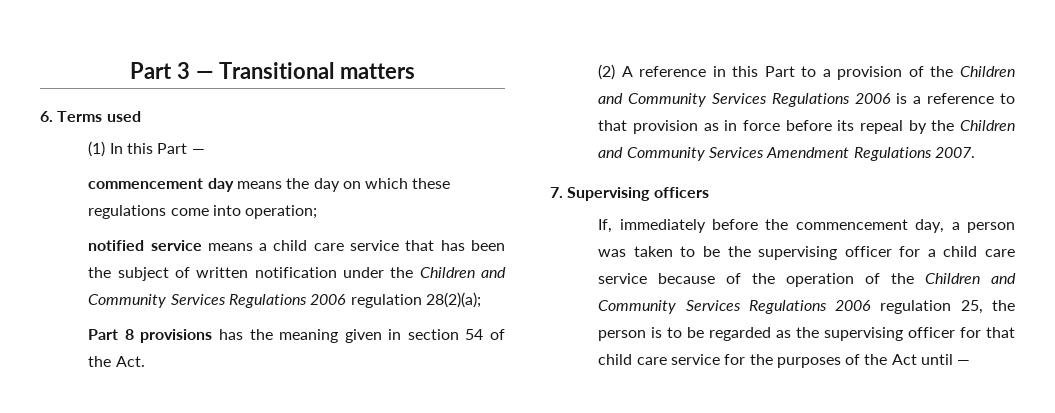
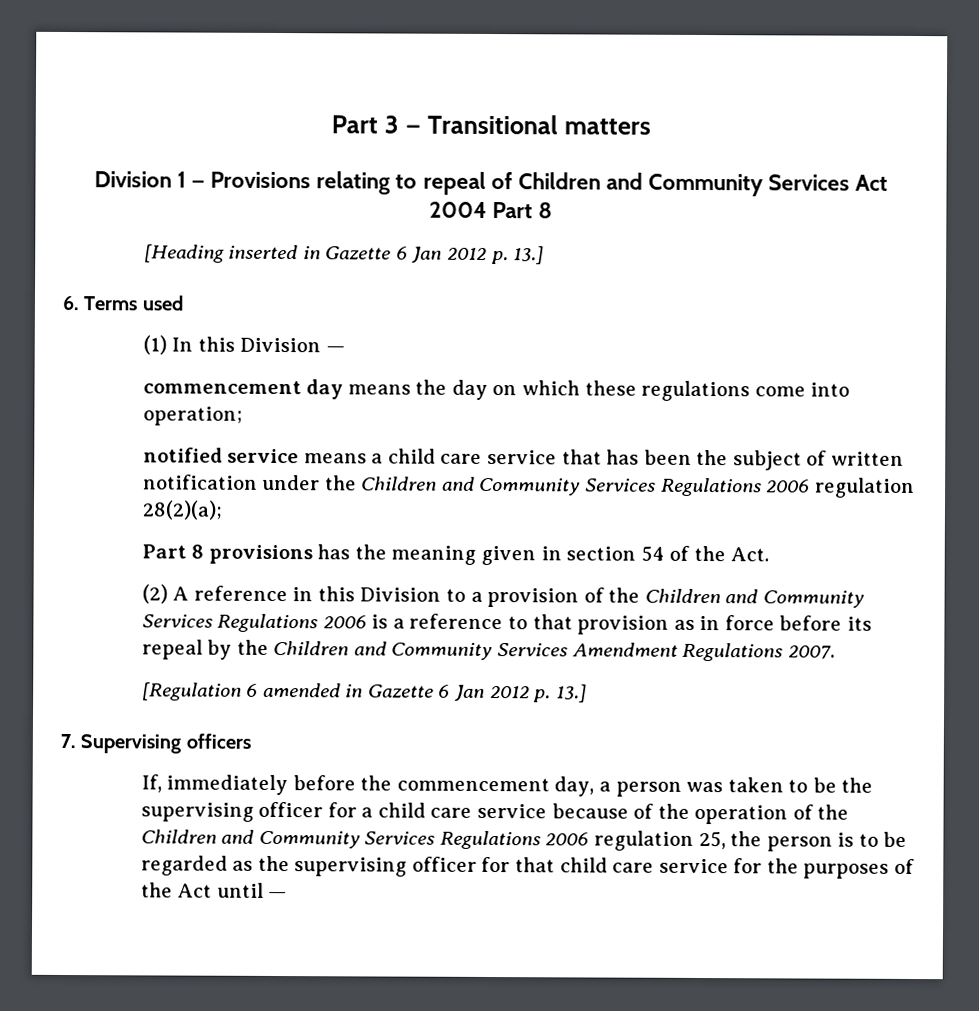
(416, 71) none -> [94,171,888,197] [428,201,554,219] [143,244,545,265] // Division 1 — Provisions relating to repeal of Children and Community Services Act 2004 Part 8 // [Heading inserted in Gazette 6 Jan 2012 p. 13.]
[157,143,188,154] Part -> [239,337,322,353] Division
[764,66,795,77] Part -> [359,587,442,602] Division
(975, 152) none -> [141,682,587,703] // [Regulation 6 amended in Gazette 6 Jan 2012 p. 13.]

